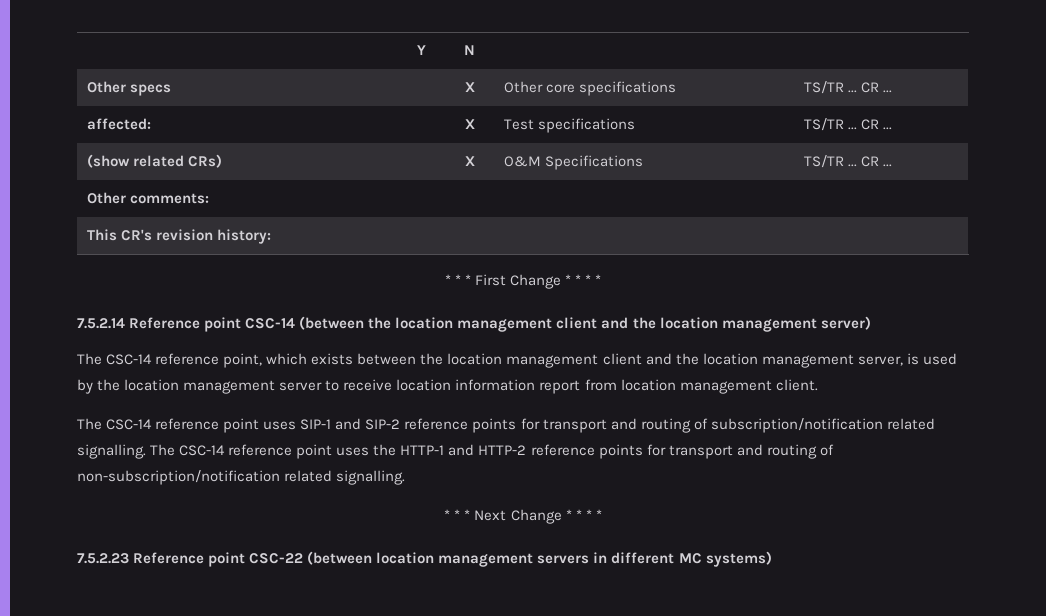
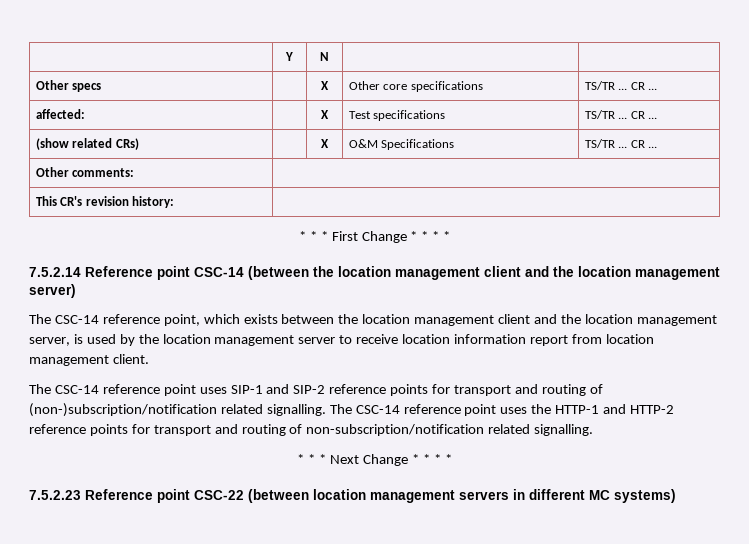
[710,418,883,433] subscription/notification -> [29,403,217,417] (non-)subscription/notification

